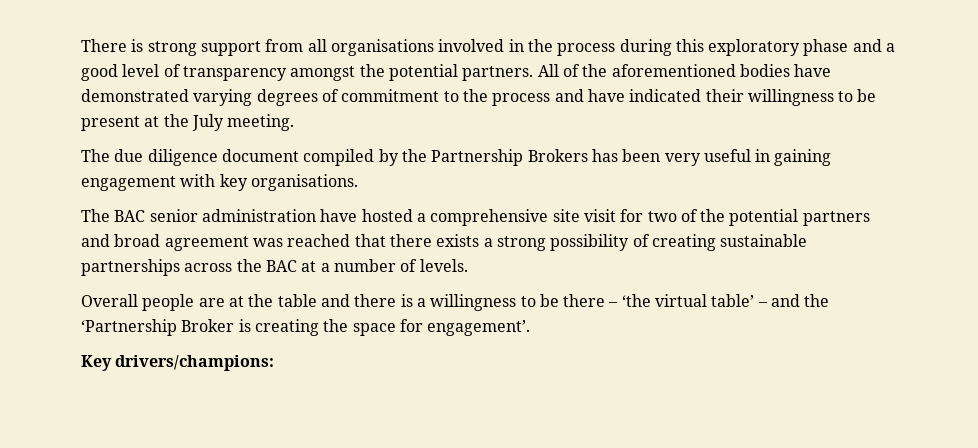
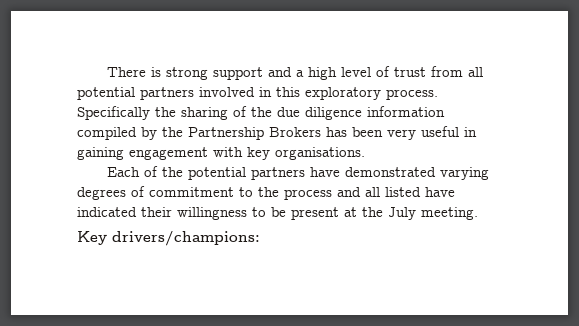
[265,39,896,56] [81,64,832,81] [81,89,877,106] [81,114,295,131] [81,149,110,162] from all organisations involved in the process during this exploratory phase and a good level of transparency amongst the potential partners. All of the aforementioned bodies have demonstrated varying degrees of commitment to the process and have indicated their willingness to be present at the July meeting. // The -> [268,66,484,80] [77,87,438,100] [77,106,272,120] and a high level of trust from all potential partners involved in this exploratory process. Specifically the sharing of the
[221,149,299,162] document -> [367,106,445,117] information
[81,209,870,226] [81,234,808,251] [81,259,468,276] [81,294,830,311] [81,319,531,336] The BAC senior administration have hosted a comprehensive site visit for two of the potential partners and broad agreement was reached that there exists a strong possibility of creating sustainable partnerships across the BAC at a number of levels. // Overall people are at the table and there is a willingness to be there – ‘the virtual table’ – and the ‘Partnership Broker is creating the space for engagement’. -> [107,166,490,180] [77,186,455,200] [77,207,478,220] Each of the potential partners have demonstrated varying degrees of commitment to the process and all listed have indicated their willingness to be present at the July meeting.

